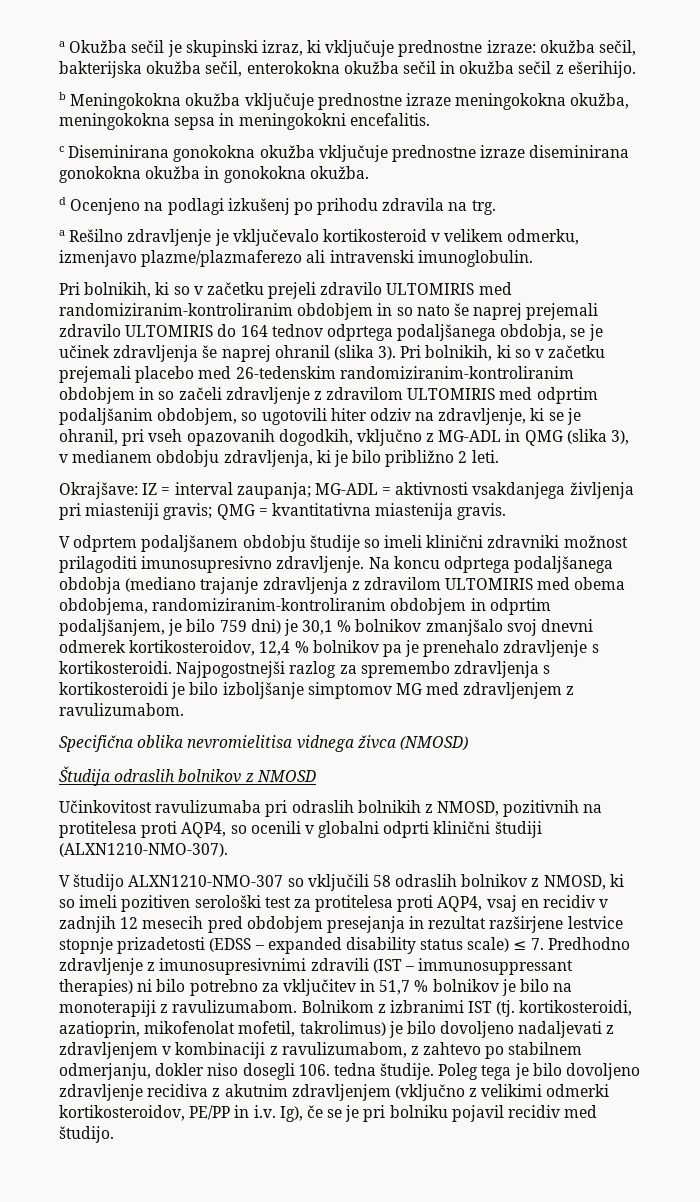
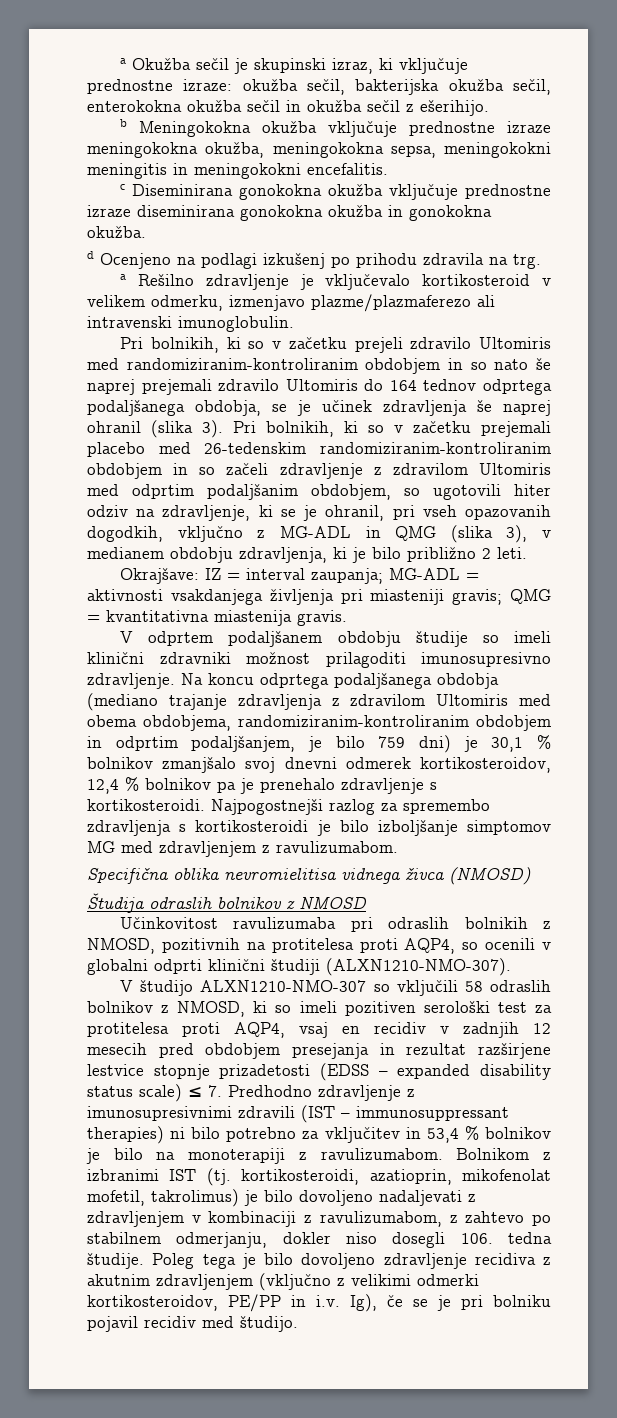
[174,117,216,130] sepsa -> [390,142,551,158] [87,163,167,179] sepsa, meningokokni meningitis
[386,283,475,295] ULTOMIRIS -> [479,337,551,349] Ultomiris
[125,325,214,337] ULTOMIRIS -> [285,379,358,391] Ultomiris
[407,388,496,400] ULTOMIRIS -> [479,463,551,475] Ultomiris
[445,578,534,590] ULTOMIRIS -> [436,694,509,706] Ultomiris
[379,980,411,995] 51,7 -> [426,1128,459,1143] 53,4

